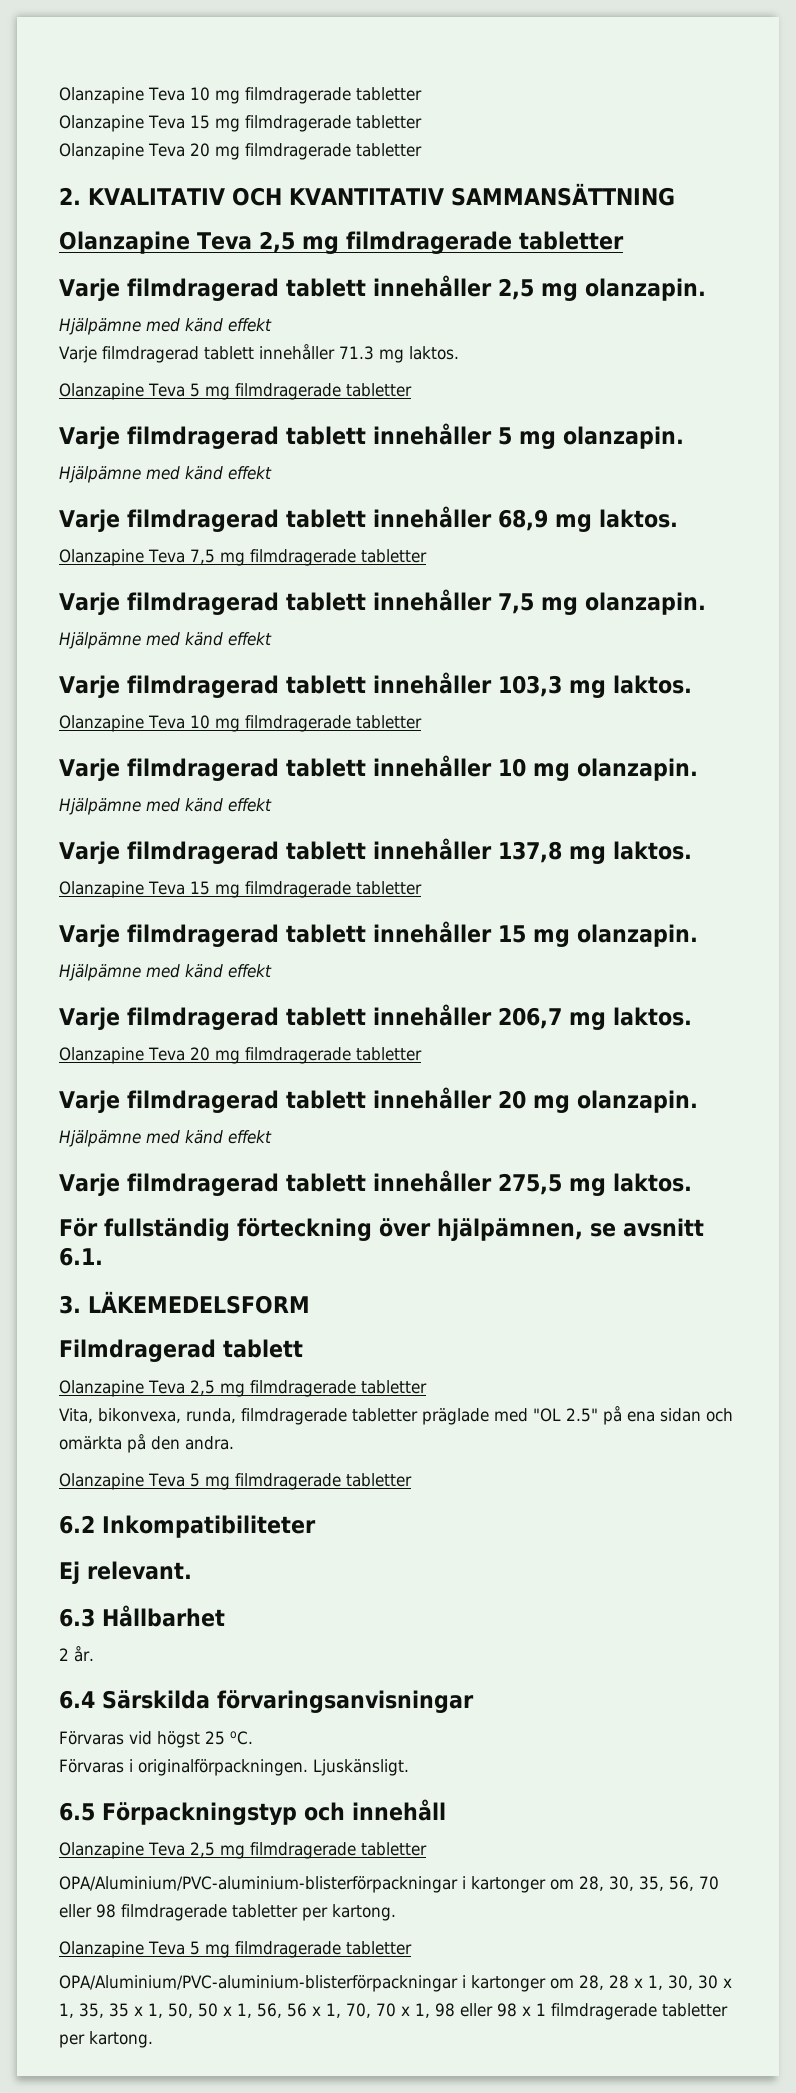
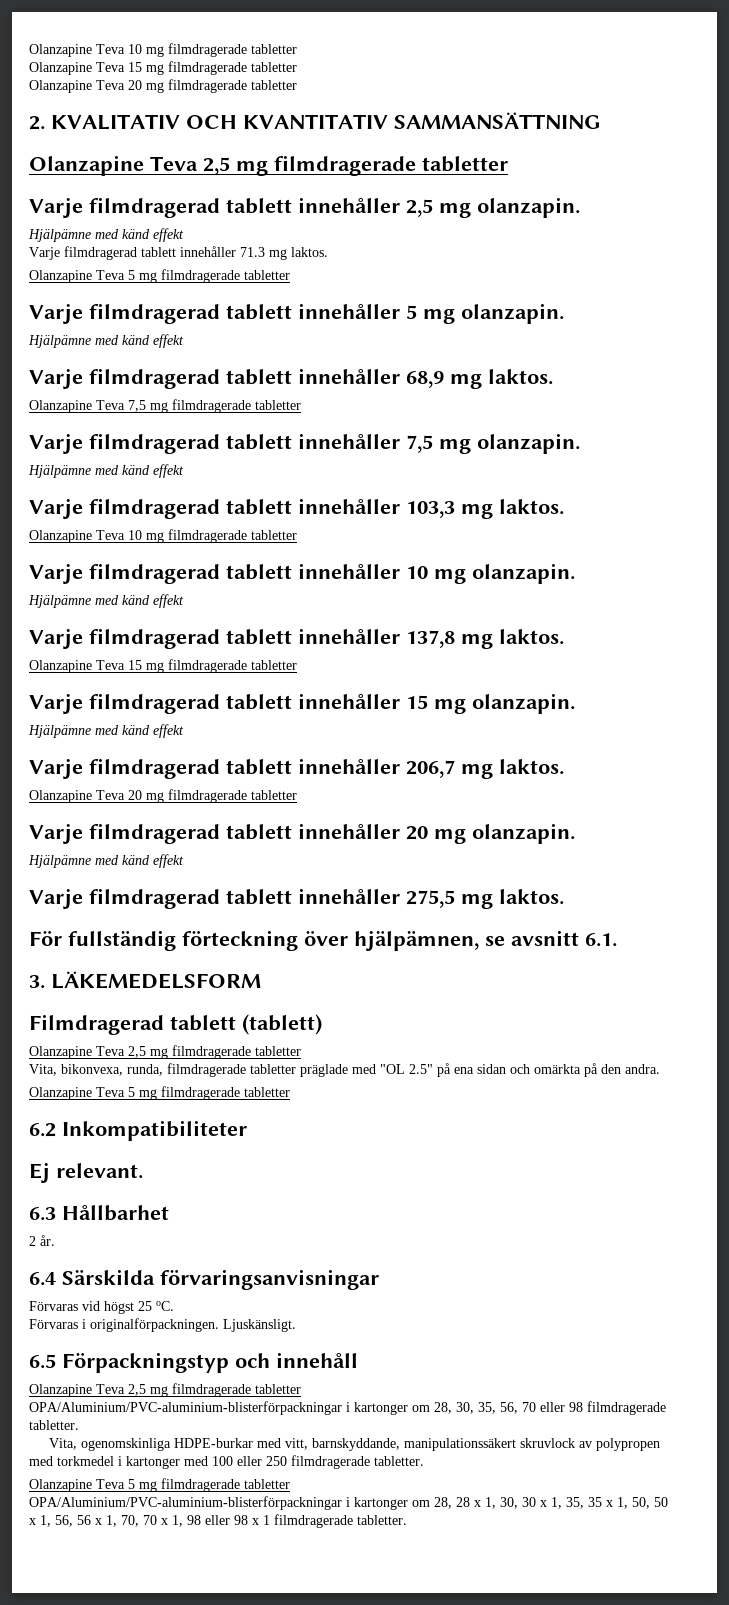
(303, 1348) none -> [242,1014,322,1035] (tablett)
[232,1904,396,1921] tabletter per kartong. -> [29,1420,79,1430] [49,1438,661,1451] [29,1455,424,1469] tabletter. // Vita, ogenomskinliga HDPE-burkar med vitt, barnskyddande, manipulationssäkert skruvlock av polypropen med torkmedel i kartonger med 100 eller 250 filmdragerade tabletter.
[662,2003,728,2017] [59,2031,153,2048] tabletter per kartong. -> [357,1515,407,1525] tabletter.

